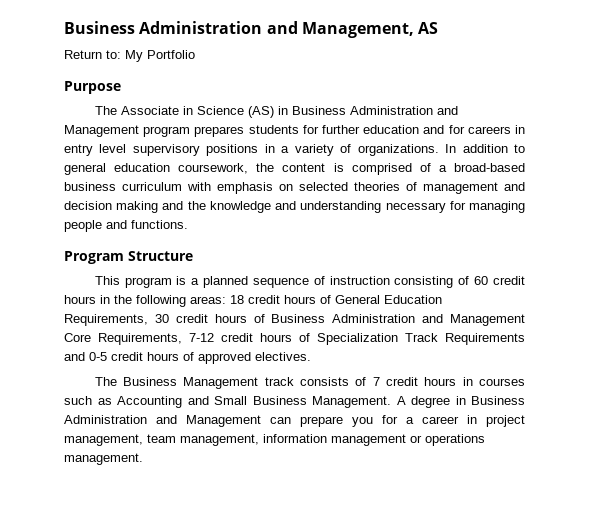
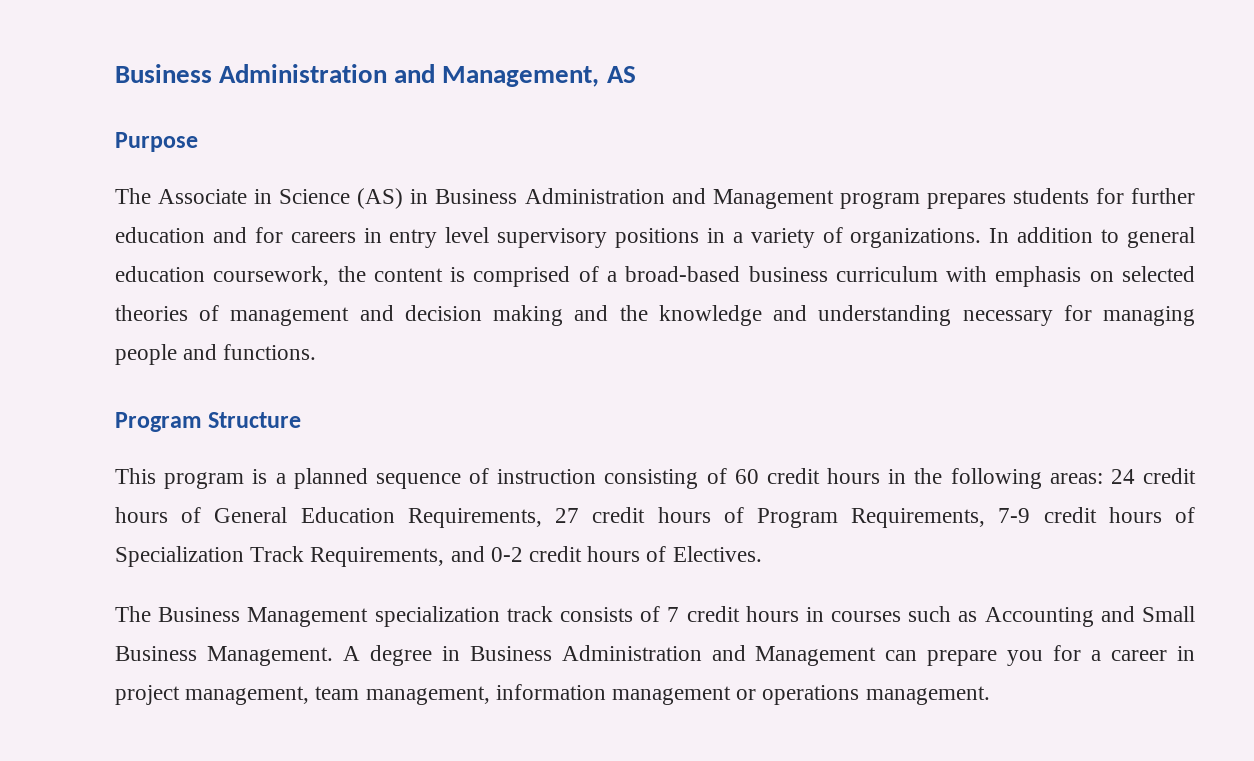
[64,50,195,62] // Return to: My Portfolio -> (636, 74) none
[230,295,244,304] 18 -> [1110,469,1135,484] 24
[154,314,525,326] [64,333,214,345] 30 credit hours of Business Administration and Management Core Requirements, 7-12 -> [555,507,1031,528] 27 credit hours of Program Requirements, 7-9
[445,333,525,345] [64,352,311,364] Requirements and 0-5 credit hours of approved electives. -> [310,546,762,567] Requirements, and 0-2 credit hours of Electives.
(259, 383) none -> [374,606,500,627] specialization

